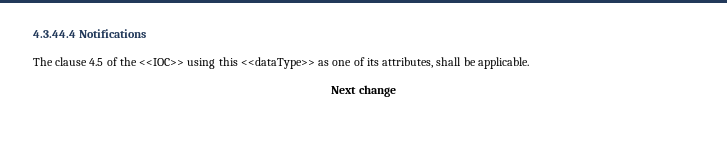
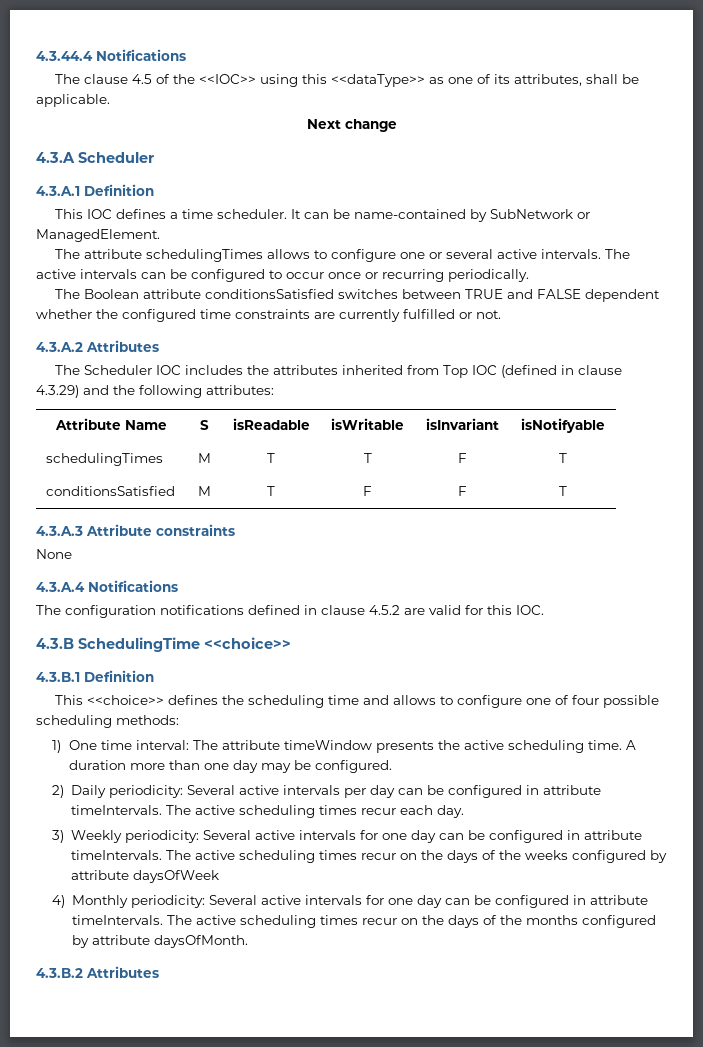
(396, 91) none -> [36,152,154,163] [36,184,154,196] [54,209,590,222] [36,229,160,242] [54,249,630,262] [36,269,529,282] [54,289,660,302] [36,309,501,322] [36,340,159,352] [54,365,622,378] [36,385,274,398] [55,418,167,430] [199,420,209,430] [232,418,310,430] [331,418,404,430] [425,418,499,430] [520,418,605,433] [46,453,164,466] [197,453,211,463] [267,453,275,463] [363,453,372,463] [457,453,467,463] [558,453,567,463] [46,486,176,496] [197,486,211,496] [267,486,275,496] [363,486,372,496] [457,486,467,496] [558,486,567,496] [36,524,235,536] [36,549,72,559] [36,580,178,592] [36,605,544,618] [36,637,291,652] [36,670,154,682] [54,695,659,708] [36,715,179,728] [52,740,636,753] [68,760,392,773] [52,785,602,798] [71,805,465,818] [52,830,643,843] [71,850,668,863] [71,870,220,883] [52,895,649,908] [72,915,657,928] [72,935,249,948] [36,966,159,978] // 4.3.A Scheduler // 4.3.A.1 Definition // This IOC defines a time scheduler. It can be name-contained by SubNetwork or ManagedElement. // The attribute schedulingTimes allows to configure one or several active intervals. The active intervals can be configured to occur once or recurring periodically. // The Boolean attribute conditionsSatisfied switches between TRUE and FALSE dependent whether the configured time constraints are currently fulfilled or not. // 4.3.A.2 Attributes // The Scheduler IOC includes the attributes inherited from Top IOC (defined in clause 4.3.29) and the following attributes: // Attribute Name | S | isReadable | isWritable | isInvariant | isNotifyable // schedulingTimes | M | T | T | F | T // conditionsSatisfied | M | T | F | F | T // 4.3.A.3 Attribute constraints // None // 4.3.A.4 Notifications // The configuration notifications defined in clause 4.5.2 are valid for this IOC. // 4.3.B SchedulingTime <<choice>> // 4.3.B.1 Definition // This <<choice>> defines the scheduling time and allows to configure one of four possible scheduling methods: // 1) One time interval: The attribute timeWindow presents the active scheduling time. A duration more than one day may be configured. // 2) Daily periodicity: Several active intervals per day can be configured in attribute timeIntervals. The active scheduling times recur each day. // 3) Weekly periodicity: Several active intervals for one day can be configured in attribute timeIntervals. The active scheduling times recur on the days of the weeks configured by attribute daysOfWeek // 4) Monthly periodicity: Several active intervals for one day can be configured in attribute timeIntervals. The active scheduling times recur on the days of the months configured by attribute daysOfMonth. // 4.3.B.2 Attributes

